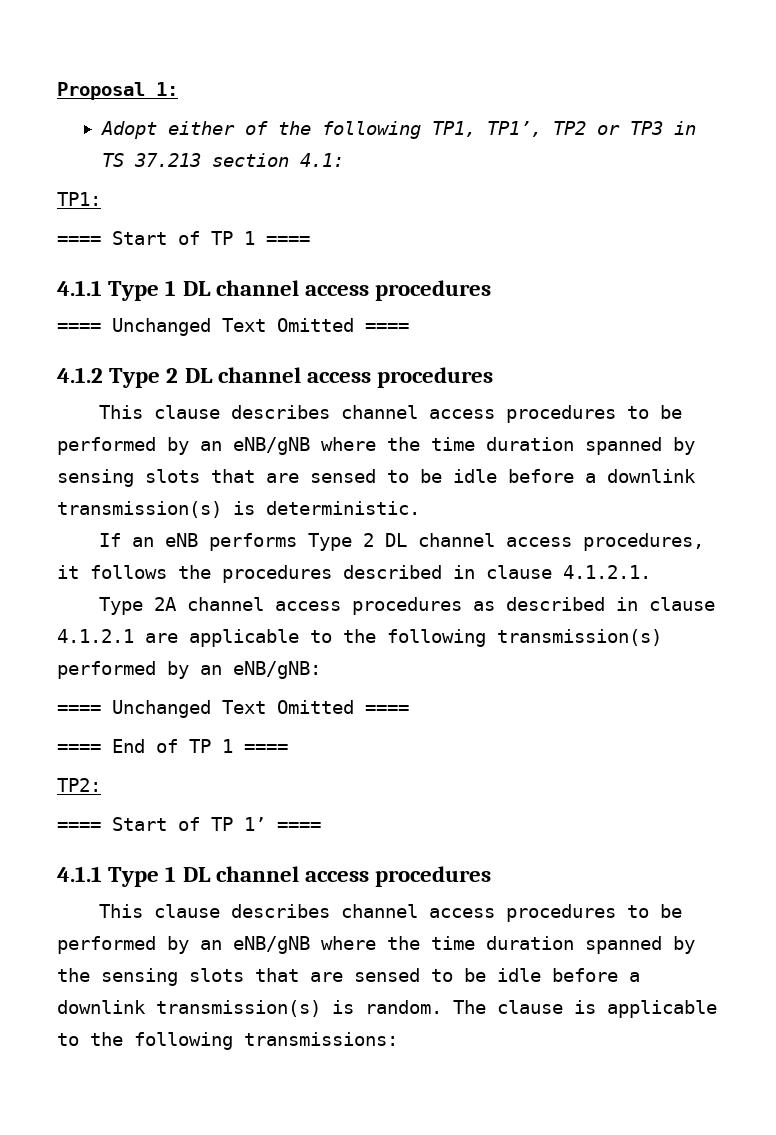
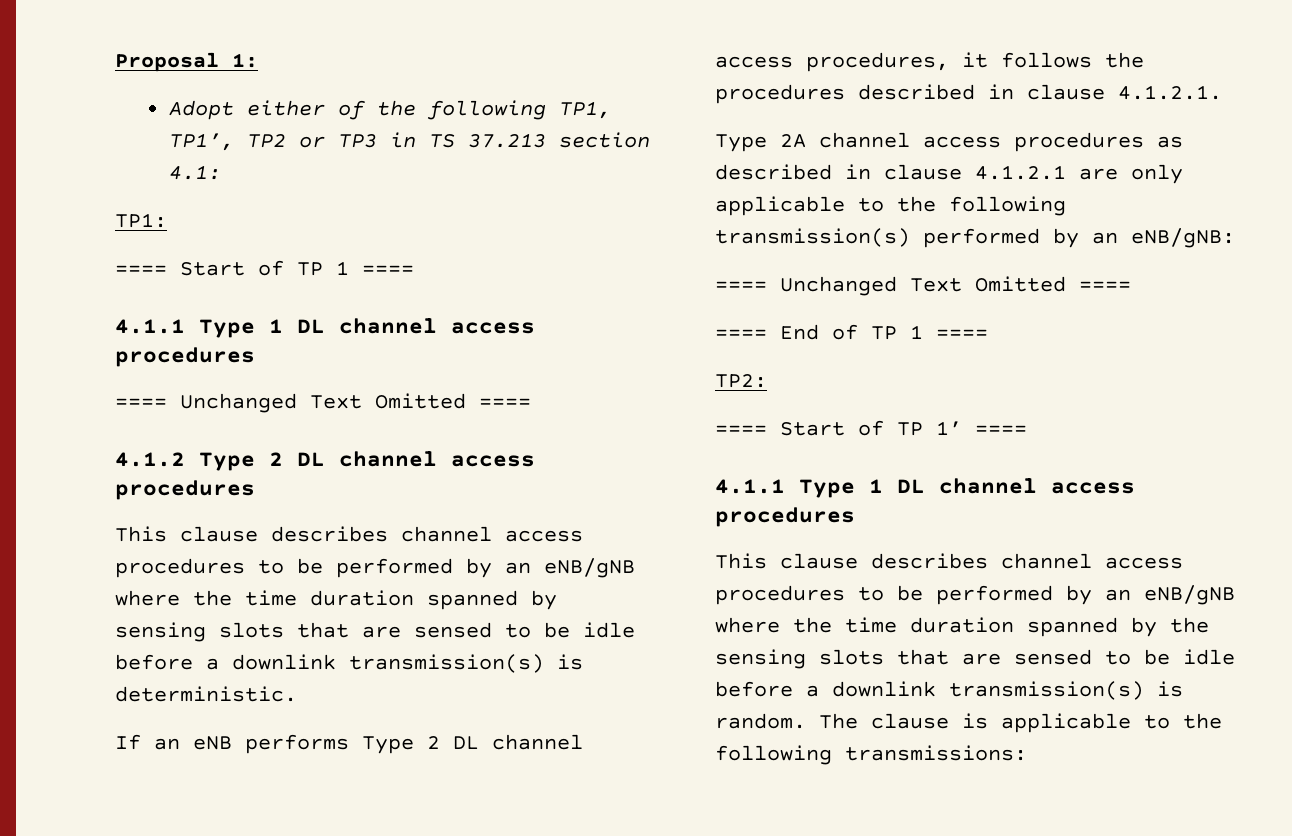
(178, 638) none -> [1131,164,1183,184] only

